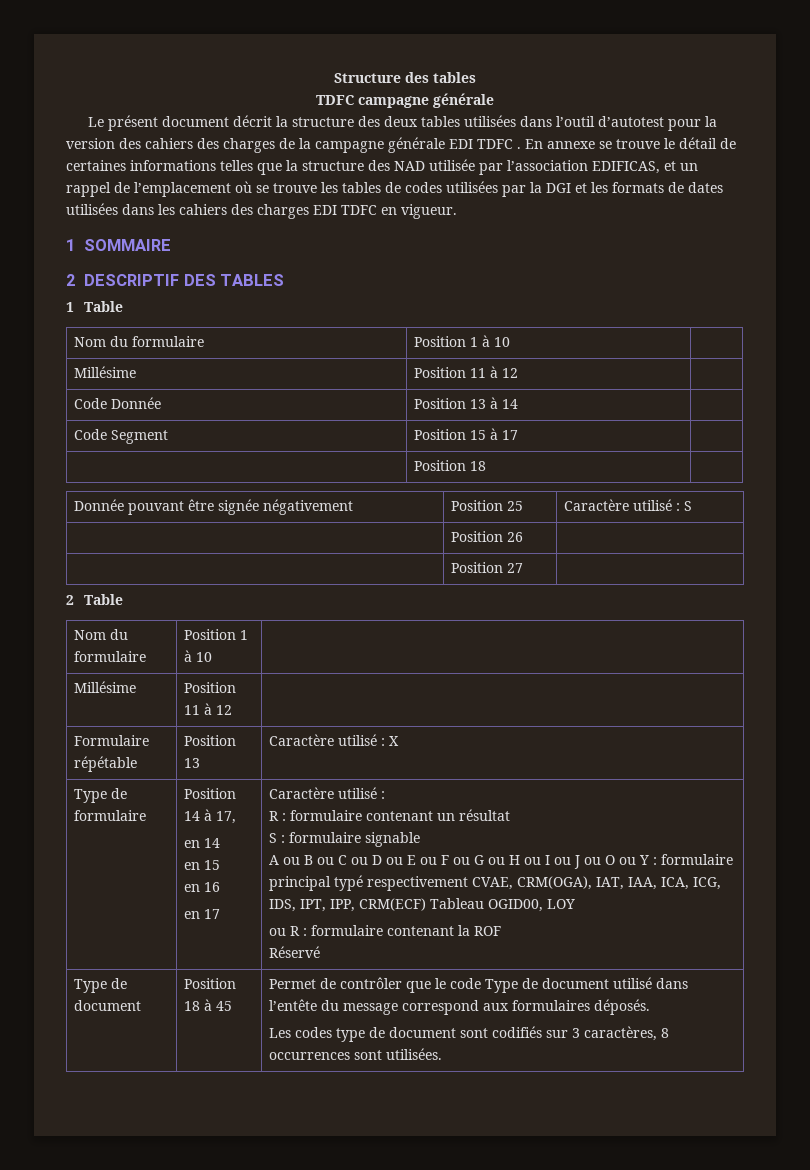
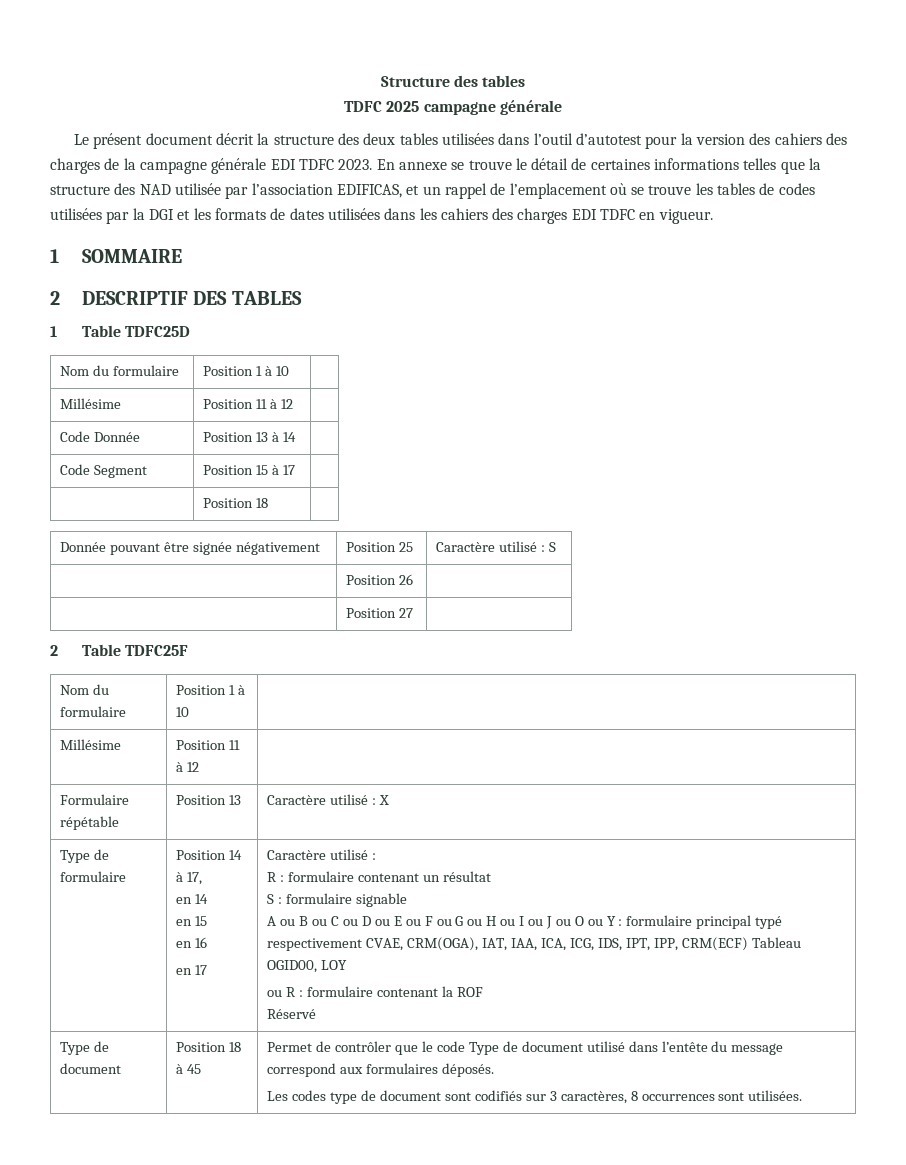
(354, 100) none -> [386,101,420,112] 2025
[517,147,521,149] . -> [338,159,373,170] 2023.
(124, 306) none -> [125,326,191,337] TDFC25D
(124, 599) none -> [125,645,189,656] TDFC25F

